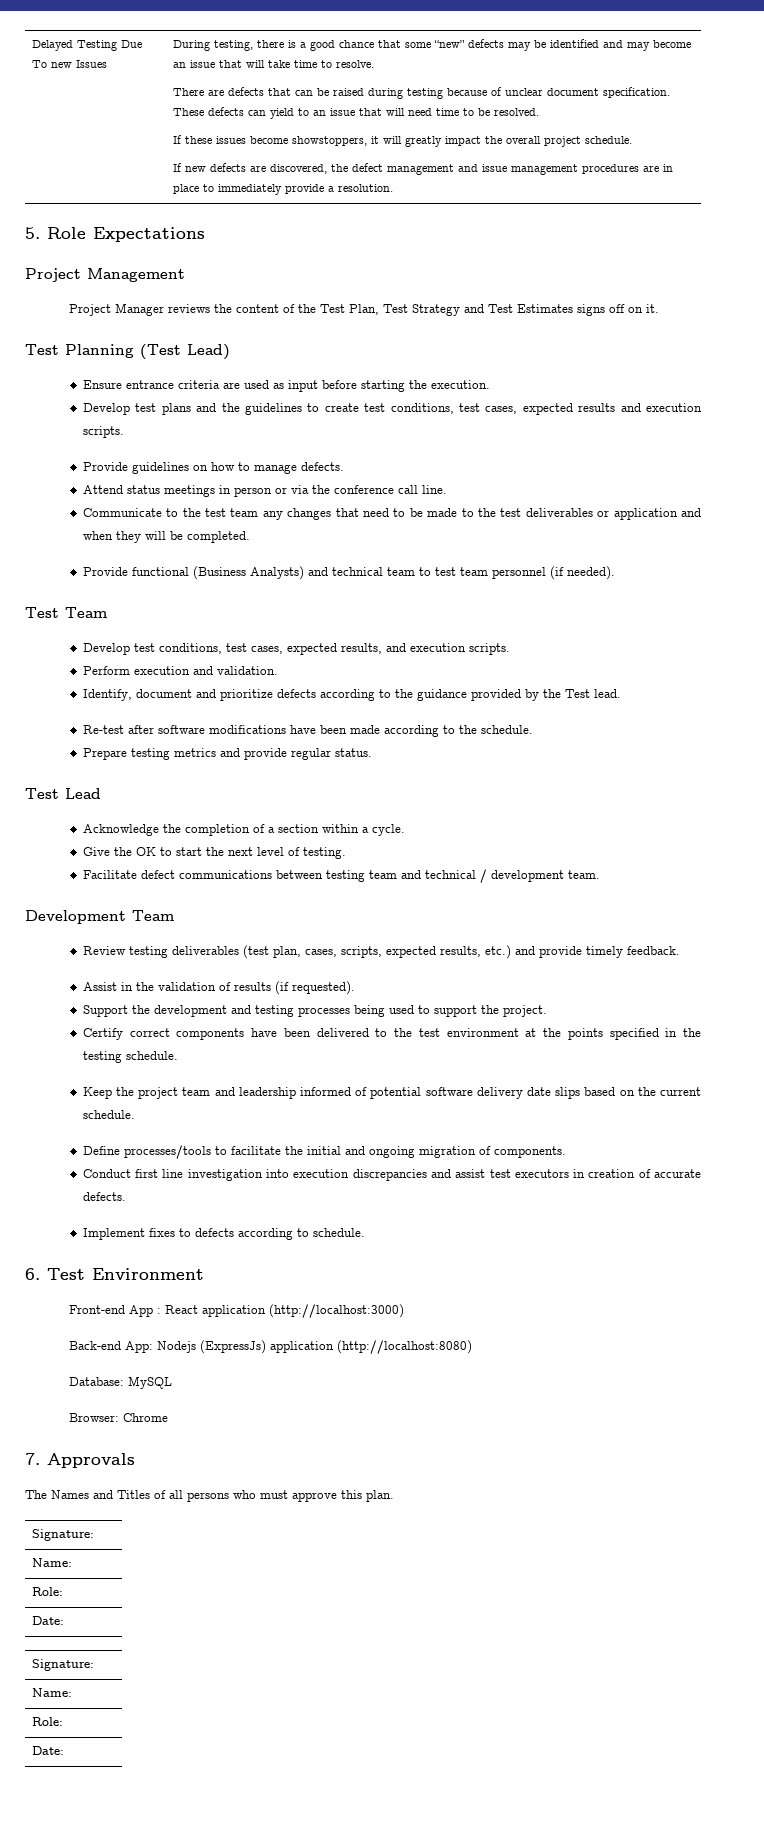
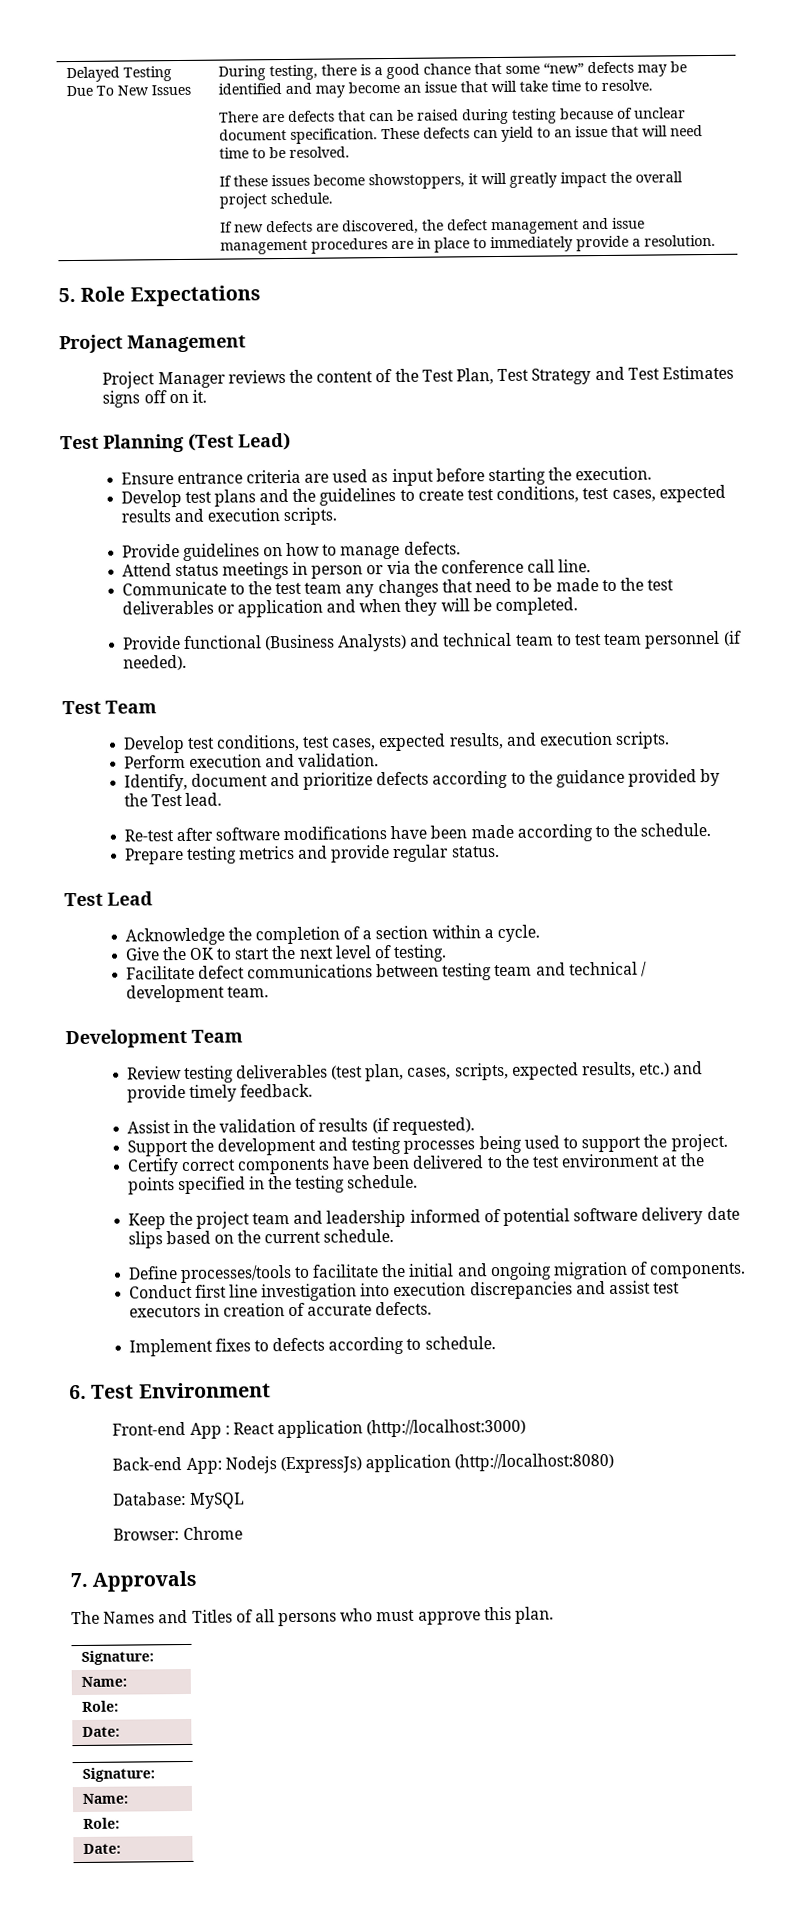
[50,62,72,68] new -> [116,85,149,96] New

